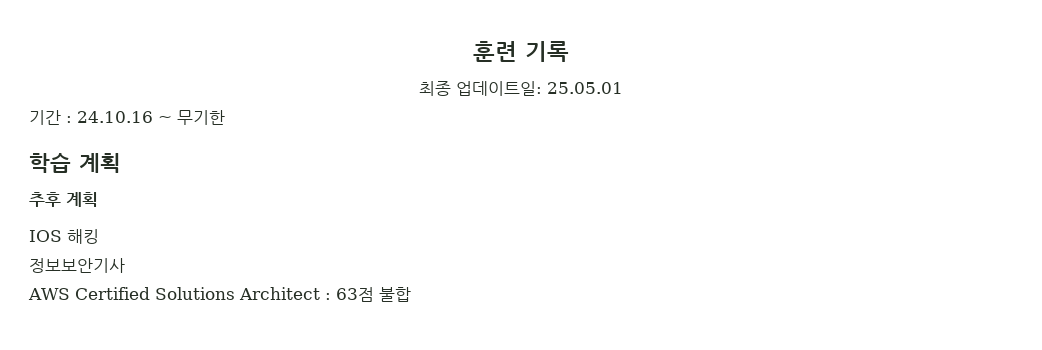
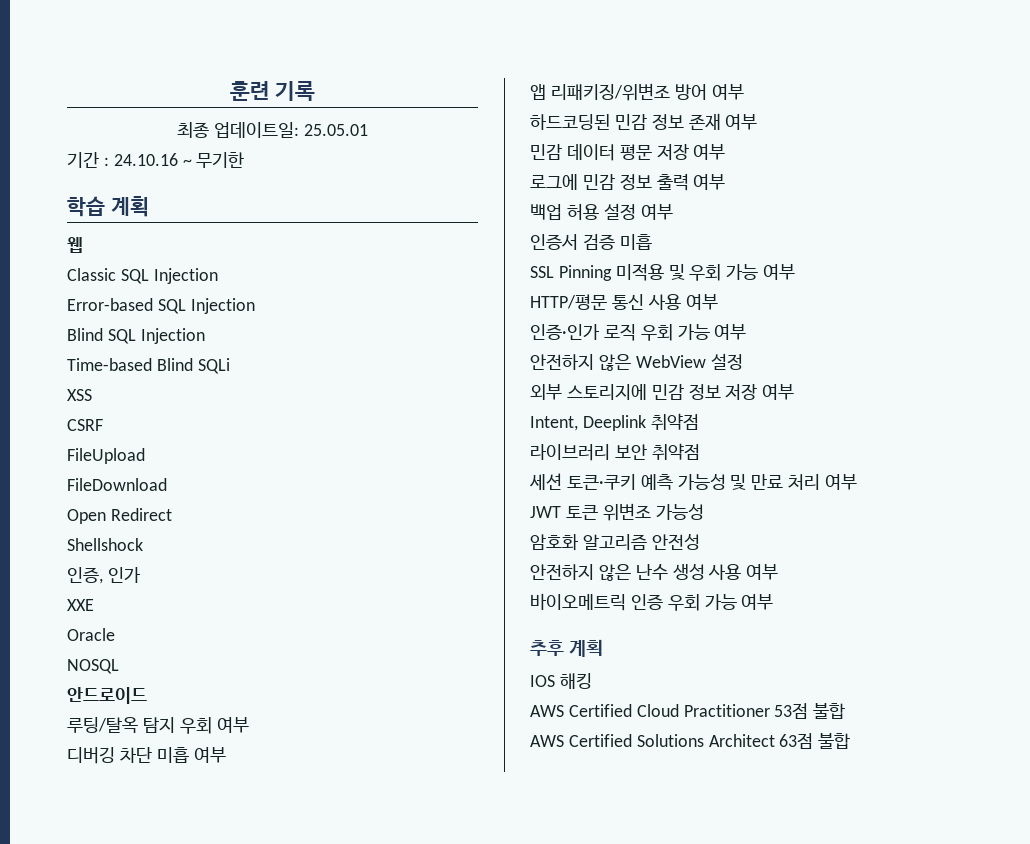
[29,192,98,207] [29,229,99,244] [29,258,125,273] 추후 계획 // IOS 해킹 // 정보보안기사 -> [67,237,83,253] [67,268,218,284] [67,298,255,314] [67,328,205,344] [67,358,230,374] [67,389,92,401] [67,419,103,431] [67,448,145,464] [67,478,167,491] [67,508,172,524] [67,538,143,551] [67,567,141,584] [67,599,94,611] [67,628,115,641] [67,659,119,674] [67,687,147,704] [67,717,249,734] [67,747,226,764] [530,83,744,101] [530,113,758,130] [530,144,726,161] [530,174,726,191] [530,203,673,221] [530,234,652,250] [530,264,796,281] [530,294,718,310] [530,324,747,341] [530,353,743,371] [530,384,795,400] [530,413,699,431] [530,443,700,461] [529,473,858,490] [530,503,704,521] [530,533,700,551] [530,564,779,581] [530,593,774,611] [530,639,604,657] [530,673,592,689] [530,703,846,719] 웹 // Classic SQL Injection // Error-based SQL Injection // Blind SQL Injection // Time-based Blind SQLi // XSS // CSRF // FileUpload // FileDownload // Open Redirect // Shellshock // 인증, 인가 // XXE // Oracle // NOSQL // 안드로이드 // 루팅/탈옥 탐지 우회 여부 // 디버깅 차단 미흡 여부 // 앱 리패키징/위변조 방어 여부 // 하드코딩된 민감 정보 존재 여부 // 민감 데이터 평문 저장 여부 // 로그에 민감 정보 출력 여부 // 백업 허용 설정 여부 // 인증서 검증 미흡 // SSL Pinning 미적용 및 우회 가능 여부 // HTTP/평문 통신 사용 여부 // 인증·인가 로직 우회 가능 여부 // 안전하지 않은 WebView 설정 // 외부 스토리지에 민감 정보 저장 여부 // Intent, Deeplink 취약점 // 라이브러리 보안 취약점 // 세션 토큰·쿠키 예측 가능성 및 만료 처리 여부 // JWT 토큰 위변조 가능성 // 암호화 알고리즘 안전성 // 안전하지 않은 난수 생성 사용 여부 // 바이오메트릭 인증 우회 가능 여부 // 추후 계획 // IOS 해킹 // AWS Certified Cloud Practitioner 53점 불합
[325,293,331,300] : -> (775, 740) none

